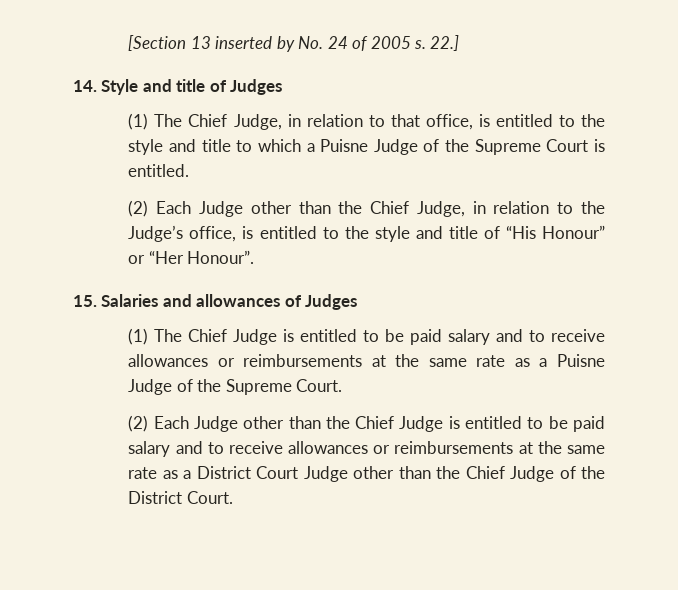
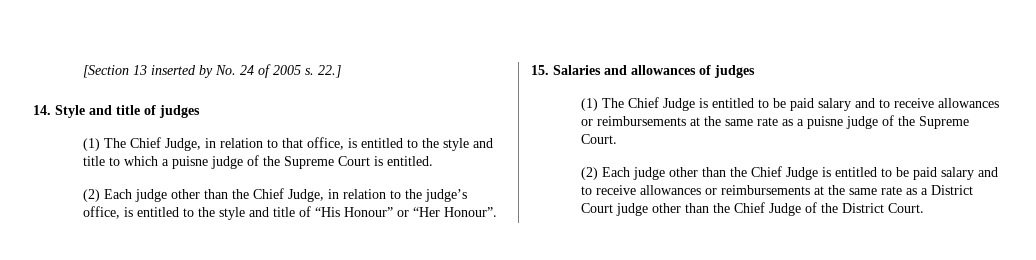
[230,79,283,95] Judges -> [159,105,200,118] judges
[320,139,418,155] Puisne Judge -> [172,156,244,169] puisne judge
[198,201,243,217] Judge -> [135,189,168,202] judge
[128,225,184,242] Judge’s -> [425,189,468,202] judge’s
[305,294,358,310] Judges -> [714,65,755,78] judges
[557,354,605,367] [128,379,173,395] Puisne Judge -> [807,116,879,129] puisne judge
[193,416,238,432] Judge -> [633,167,666,180] judge
[303,466,348,482] Judge -> [616,203,649,216] judge

